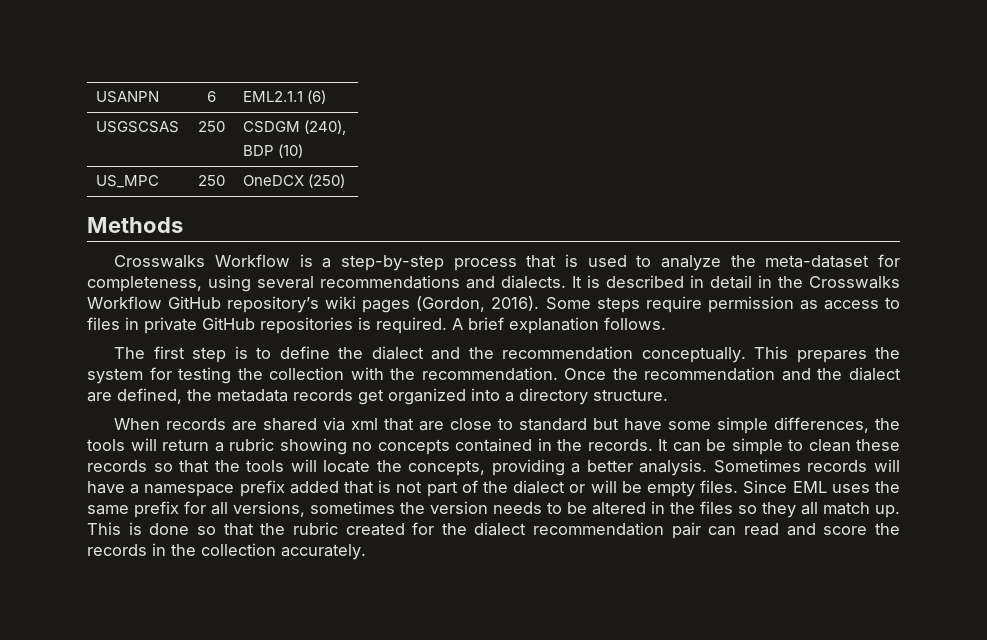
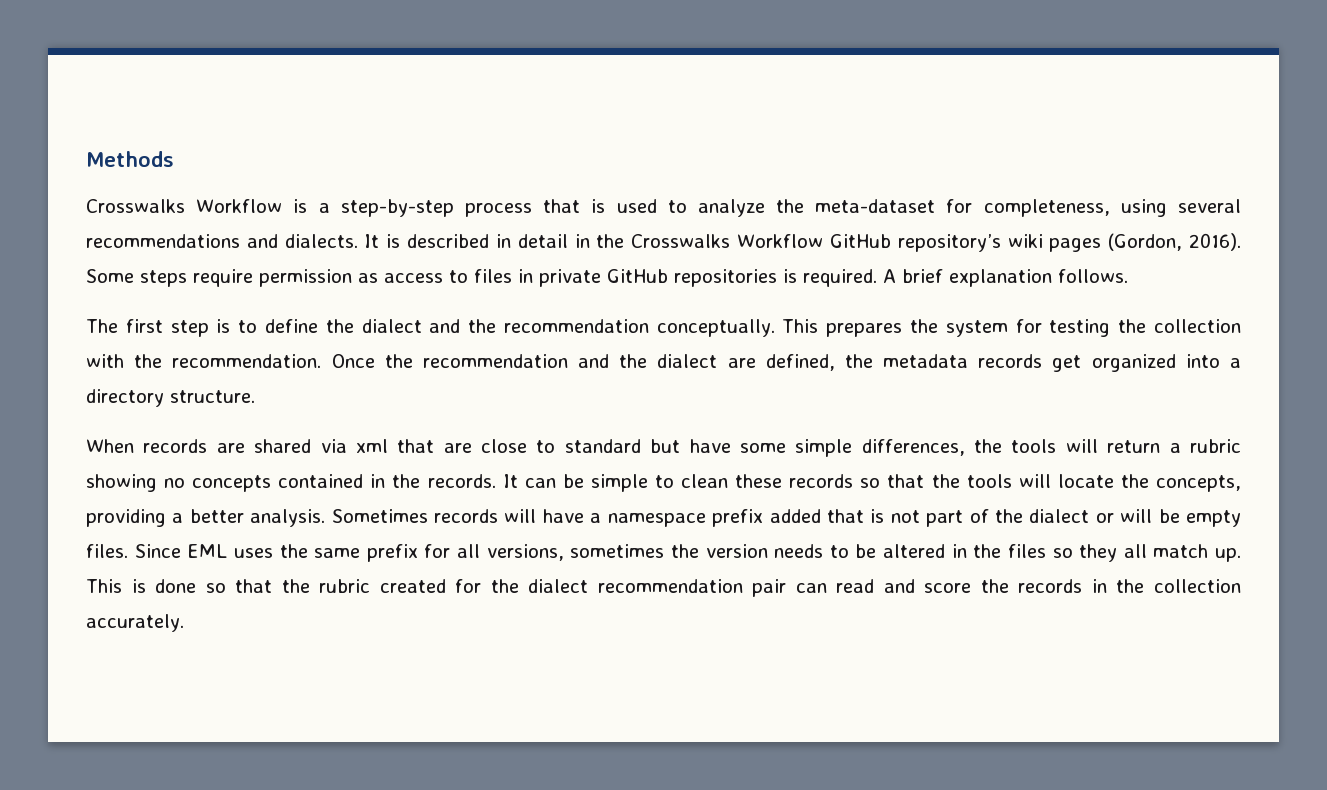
[95,91,159,103] [207,91,216,102] [242,90,326,104] [95,121,179,133] [198,121,225,132] [242,120,346,135] [242,144,303,158] [95,175,159,188] [198,175,225,186] [242,174,345,188] USANPN | 6 | EML2.1.1 (6) // USGSCSAS | 250 | CSDGM (240), // BDP (10) // US_MPC | 250 | OneDCX (250) // -> (86, 159) none

